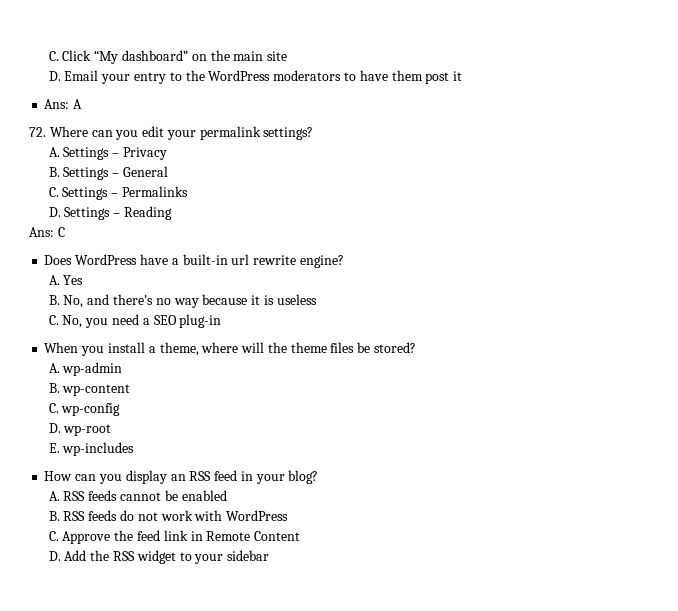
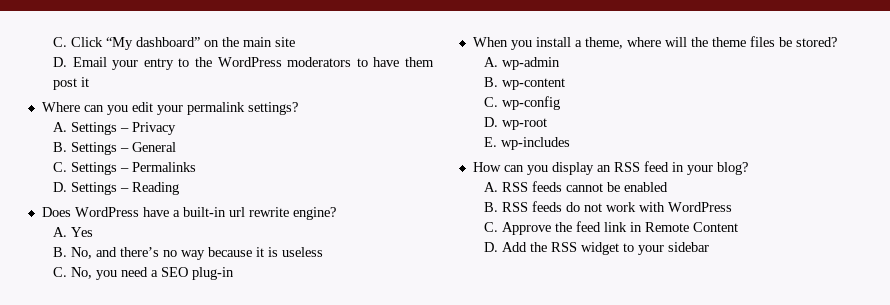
[44,99,83,109] [29,127,46,137] Ans: A // 72. -> (89, 82) none
[29,227,65,237] // Ans: C -> (179, 188) none

